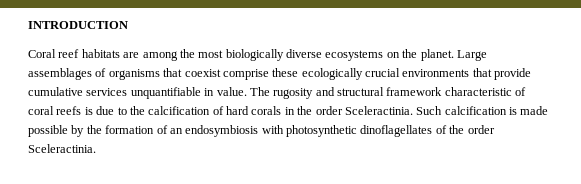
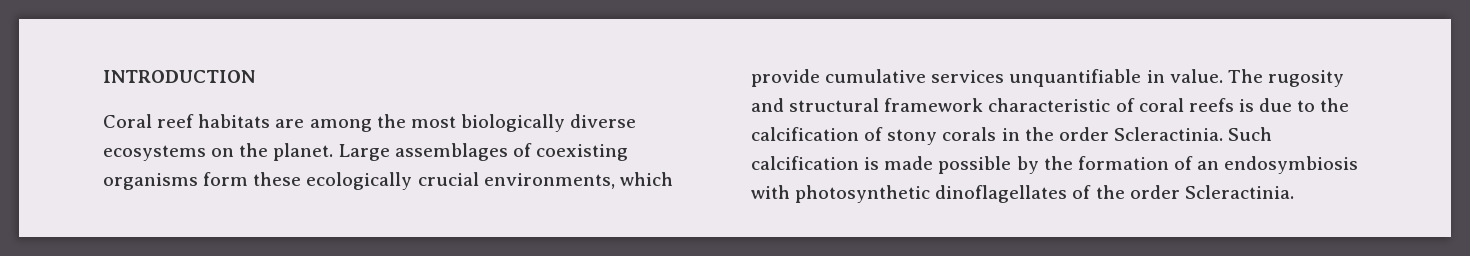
[108,68,269,80] organisms that coexist comprise -> [535,144,628,161] [103,172,249,190] coexisting organisms form
[402,68,492,77] environments that -> [483,172,673,189] environments, which
[226,106,249,115] hard -> [887,129,938,145] stony
[344,106,413,115] Sceleractinia. -> [1113,127,1223,141] Scleractinia.
[28,144,96,153] Sceleractinia. -> [1184,185,1294,199] Scleractinia.

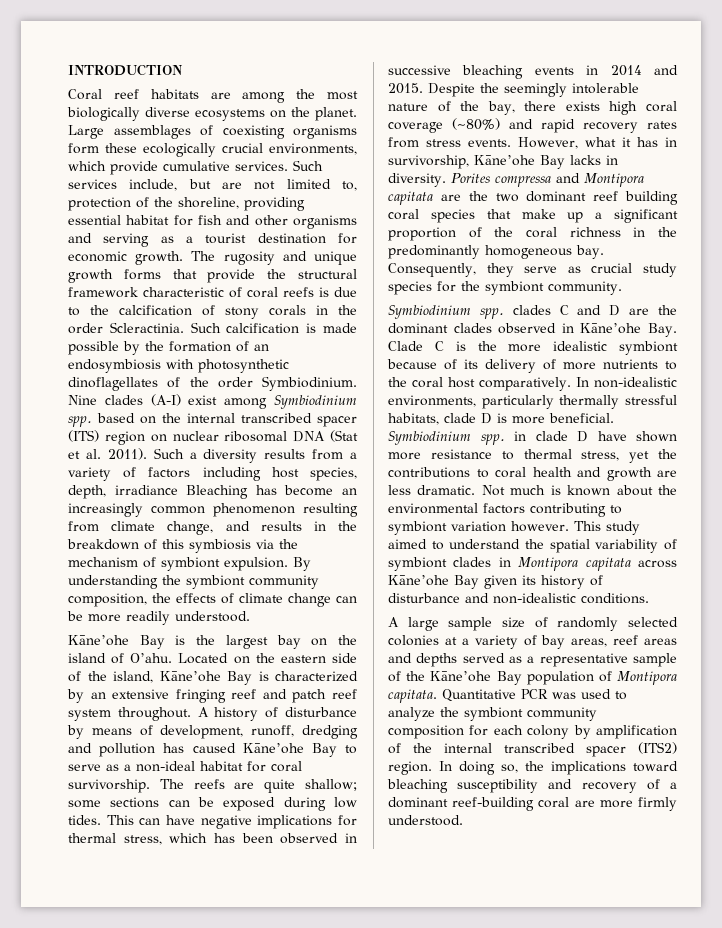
[931,69,1344,87] [751,98,784,112] services unquantifiable in value. The rugosity and -> [235,160,323,171] [68,179,357,191] [68,197,305,211] [68,215,357,229] [68,233,357,247] [68,251,357,265] [68,269,287,283] services. Such services include, but are not limited to, protection of the shoreline, providing essential habitat for fish and other organisms and serving as a tourist destination for economic growth. The rugosity and unique growth forms that provide the
[1184,185,1294,199] Scleractinia. -> [262,376,357,391] [68,394,357,409] [68,413,357,427] [68,430,358,445] [68,448,357,463] [68,467,357,481] [68,485,357,499] [68,503,358,517] [68,521,357,535] [67,539,298,553] [68,557,311,571] [68,575,319,589] [68,593,357,607] [67,611,250,625] [68,635,358,649] [68,653,357,664] [68,671,358,685] [67,689,357,703] [68,707,357,721] [67,725,358,739] [68,743,357,757] [68,761,302,772] [68,779,357,793] [68,797,357,811] [68,815,357,829] [68,833,357,845] [388,65,678,79] [388,83,639,97] [388,101,677,115] [388,118,677,133] [388,137,677,149] [388,155,618,169] [388,173,644,187] [388,191,678,205] [388,209,678,223] [388,227,677,241] [388,245,604,259] [388,263,677,277] [388,281,622,295] [388,305,677,319] [388,323,678,337] [388,341,678,355] [387,359,677,373] [388,377,677,391] [388,395,677,409] [388,413,614,425] [388,431,677,445] [388,449,677,463] [388,467,677,481] [388,485,677,496] [388,503,622,517] [388,521,640,535] [388,539,677,553] [388,557,677,571] [388,575,603,589] [388,593,649,604] [388,617,678,631] [388,635,677,649] [388,653,677,667] [388,671,677,685] [388,689,627,703] [388,707,597,721] [388,725,677,739] [388,742,677,757] [388,761,678,775] [387,779,677,793] [388,797,677,811] [388,815,463,826] Symbiodinium. Nine clades (A-I) exist among Symbiodinium spp. based on the internal transcribed spacer (ITS) region on nuclear ribosomal DNA (Stat et al. 2011). Such a diversity results from a variety of factors including host species, depth, irradiance Bleaching has become an increasingly common phenomenon resulting from climate change, and results in the breakdown of this symbiosis via the mechanism of symbiont expulsion. By understanding the symbiont community composition, the effects of climate change can be more readily understood. // Kāne’ohe Bay is the largest bay on the island of O’ahu. Located on the eastern side of the island, Kāne’ohe Bay is characterized by an extensive fringing reef and patch reef system throughout. A history of disturbance by means of development, runoff, dredging and pollution has caused Kāne’ohe Bay to serve as a non-ideal habitat for coral survivorship. The reefs are quite shallow; some sections can be exposed during low tides. This can have negative implications for thermal stress, which has been observed in successive bleaching events in 2014 and 2015. Despite the seemingly intolerable nature of the bay, there exists high coral coverage (~80%) and rapid recovery rates from stress events. However, what it has in survivorship, Kāne’ohe Bay lacks in diversity. Porites compressa and Montipora capitata are the two dominant reef building coral species that make up a significant proportion of the coral richness in the predominantly homogeneous bay. Consequently, they serve as crucial study species for the symbiont community. // Symbiodinium spp. clades C and D are the dominant clades observed in Kāne’ohe Bay. Clade C is the more idealistic symbiont because of its delivery of more nutrients to the coral host comparatively. In non-idealistic environments, particularly thermally stressful habitats, clade D is more beneficial. Symbiodinium spp. in clade D have shown more resistance to thermal stress, yet the contributions to coral health and growth are less dramatic. Not much is known about the environmental factors contributing to symbiont variation however. This study aimed to understand the spatial variability of symbiont clades in Montipora capitata across Kāne’ohe Bay given its history of disturbance and non-idealistic conditions. // A large sample size of randomly selected colonies at a variety of bay areas, reef areas and depths served as a representative sample of the Kāne’ohe Bay population of Montipora capitata. Quantitative PCR was used to analyze the symbiont community composition for each colony by amplification of the internal transcribed spacer (ITS2) region. In doing so, the implications toward bleaching susceptibility and recovery of a dominant reef-building coral are more firmly understood.

